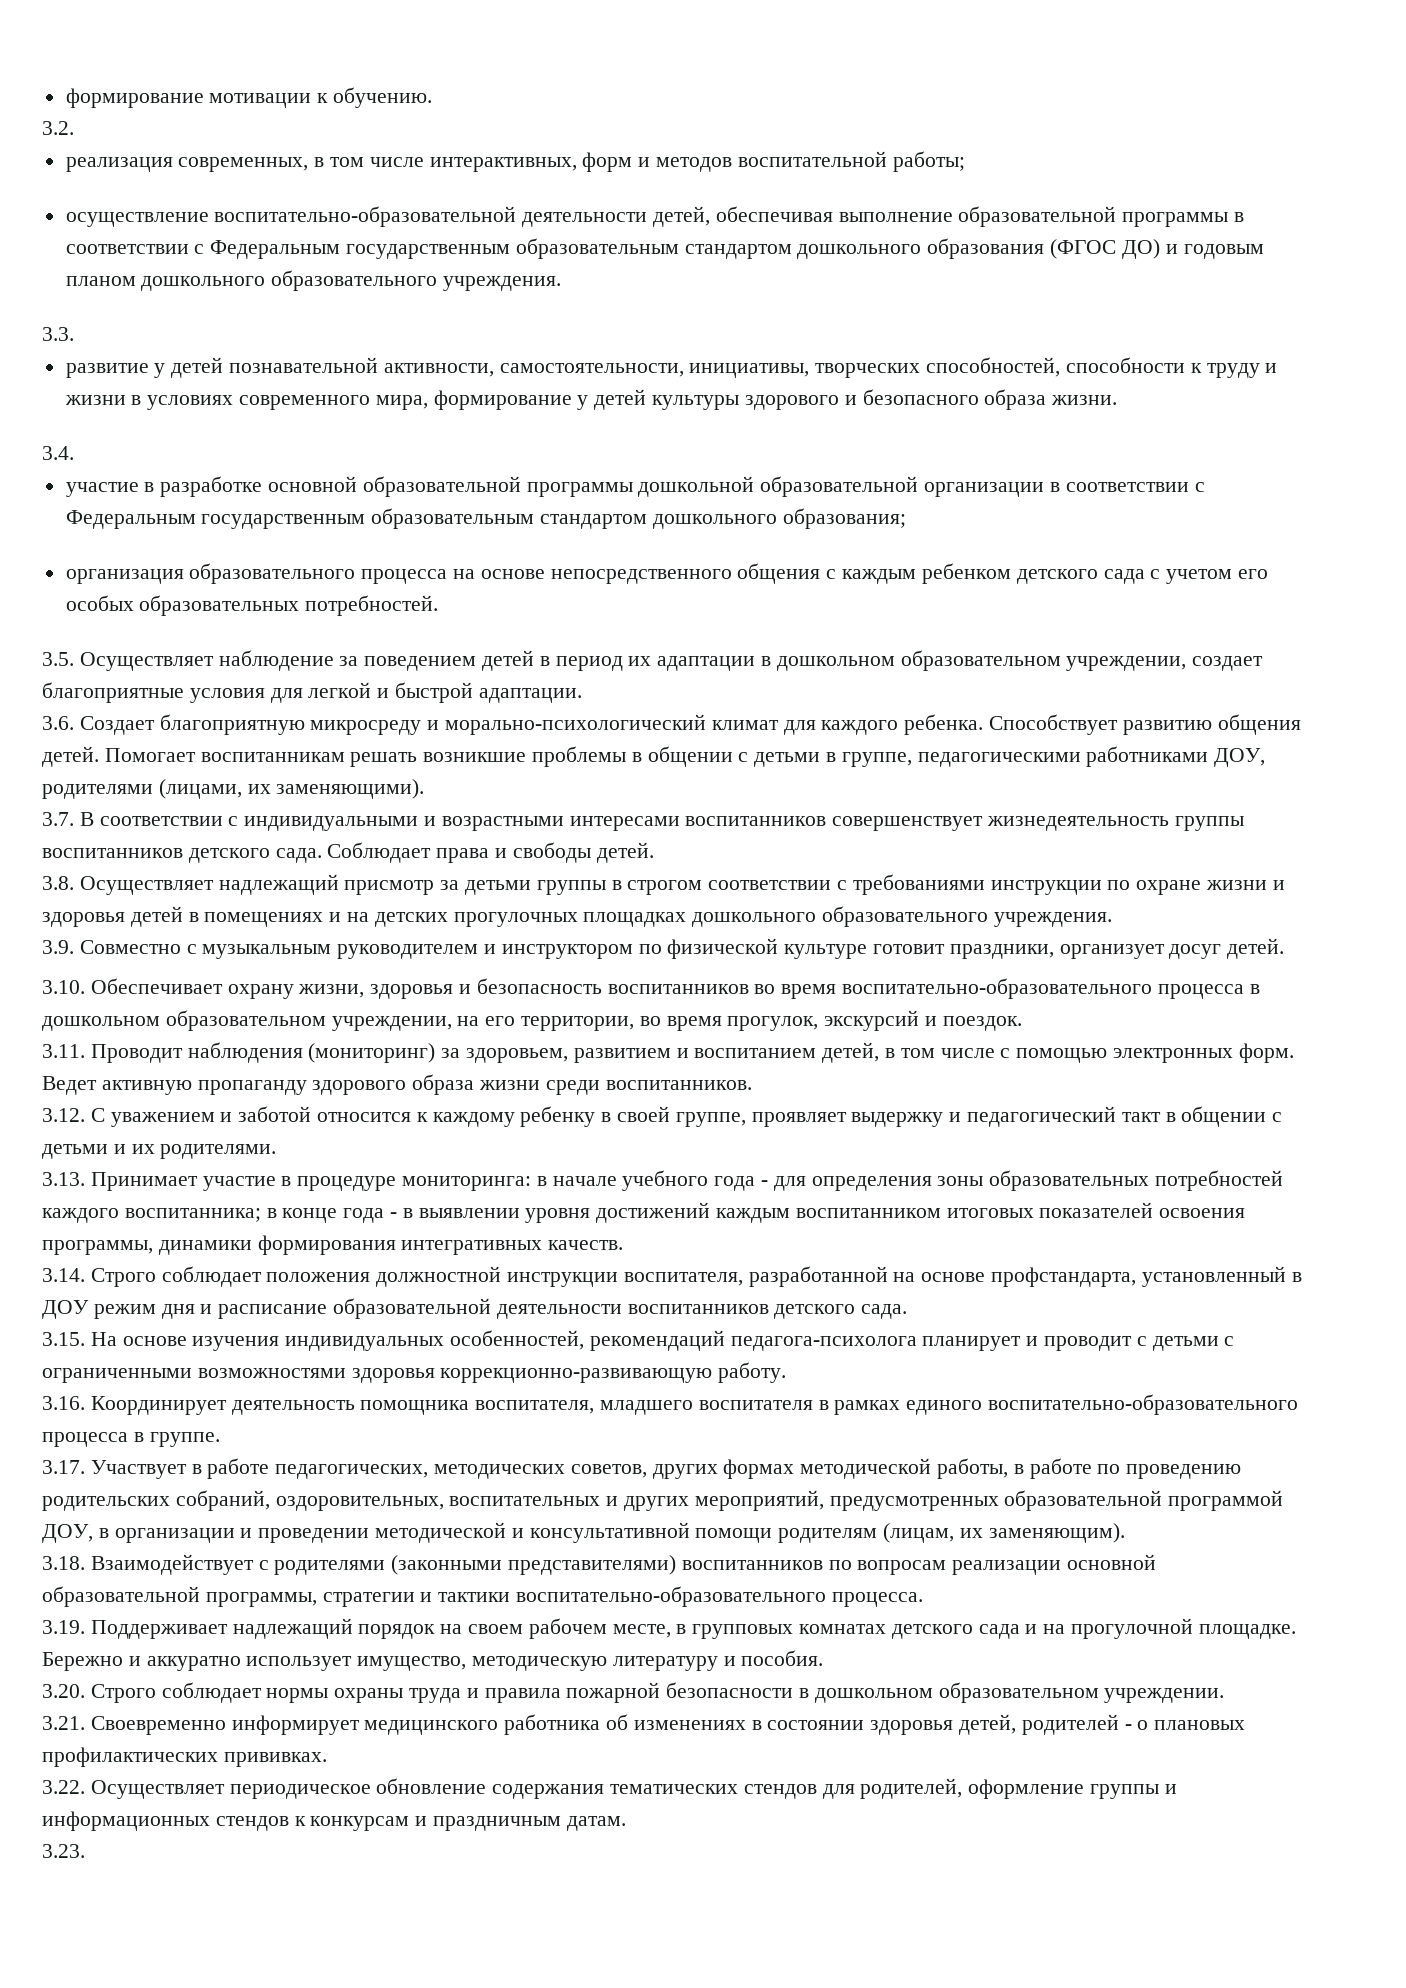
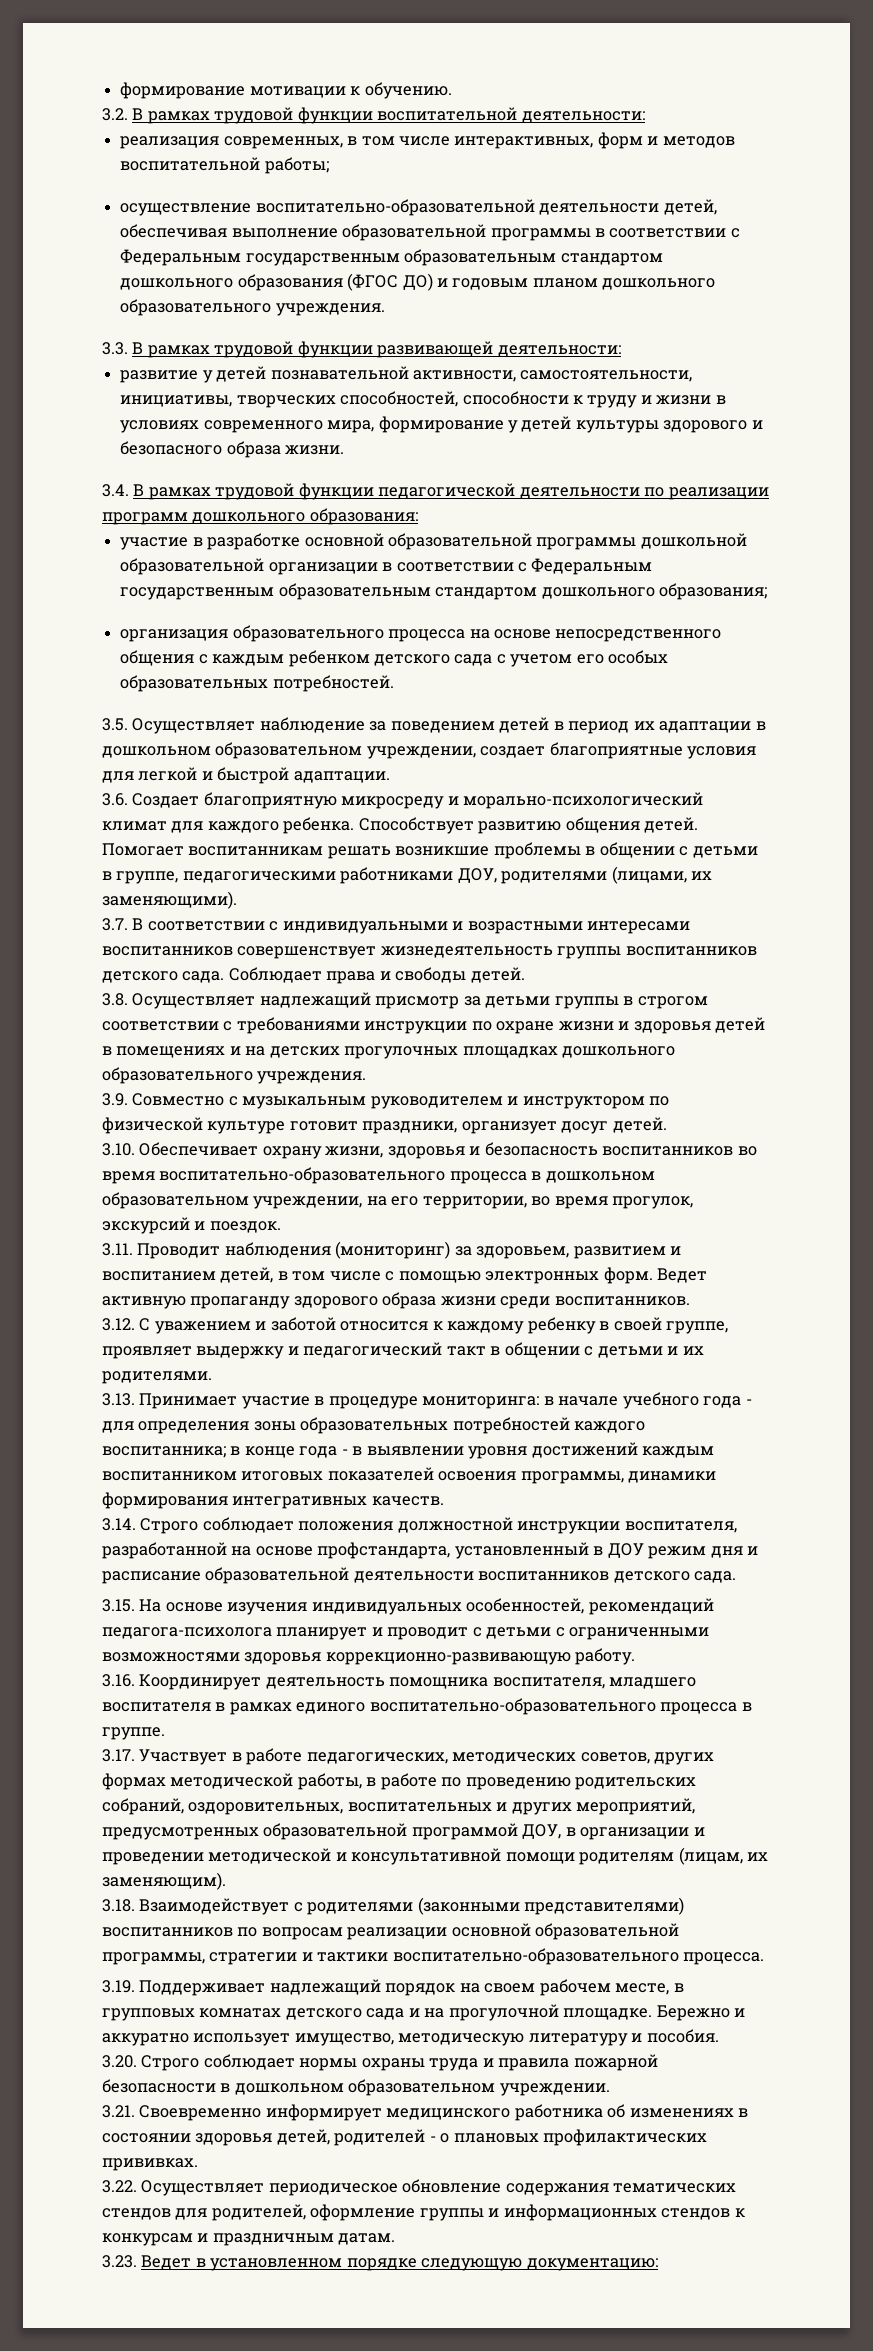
(74, 128) none -> [132,107,645,124] В рамках трудовой функции воспитательной деятельности:
(74, 334) none -> [132,341,621,358] В рамках трудовой функции развивающей деятельности:
(74, 453) none -> [133,483,769,500] [102,508,418,525] В рамках трудовой функции педагогической деятельности по реализации программ дошкольного образования:
(85, 1851) none -> [141,2255,658,2271] Ведет в установленном порядке следующую документацию:

